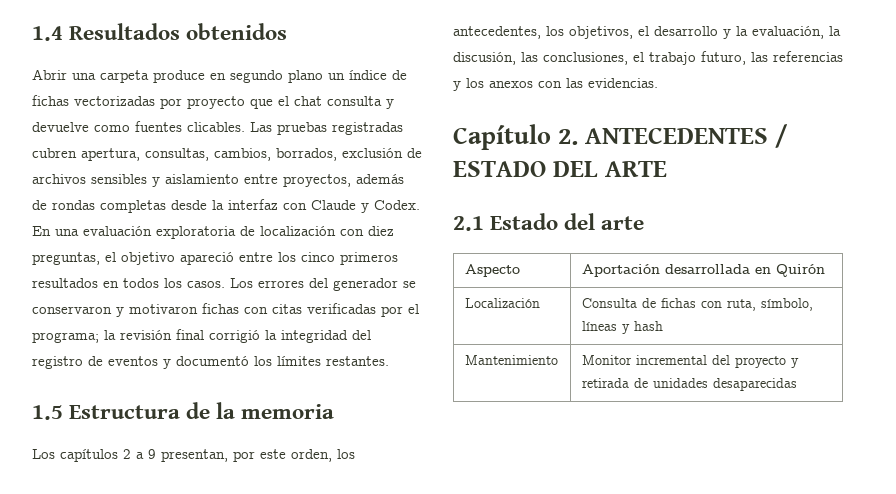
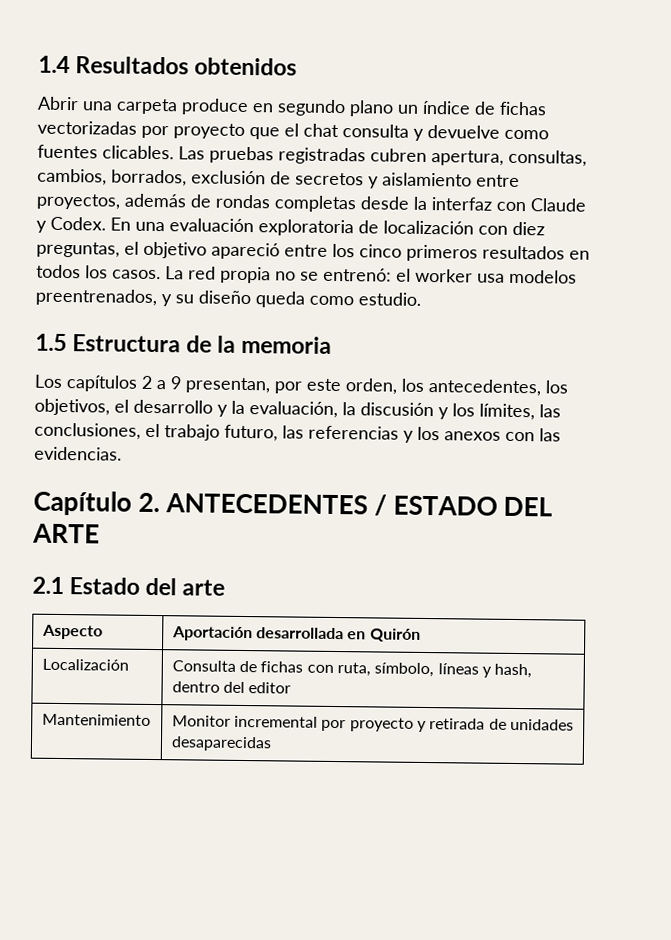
[32,174,147,184] archivos sensibles -> [295,172,364,186] secretos
[230,278,416,291] [32,303,419,317] [32,329,371,343] [32,356,389,369] Los errores del generador se conservaron y motivaron fichas con citas verificadas por el programa; la revisión final corrigió la integridad del registro de eventos y documentó los límites restantes. -> [165,266,577,284] [35,288,421,308] La red propia no se entrenó: el worker usa modelos preentrenados, y su diseño queda como estudio.
[453,52,516,65] discusión, -> [360,402,535,421] discusión y los límites,
[633,321,663,331] hash -> [494,663,533,679] [171,681,292,694] hash, dentro del editor
[711,355,730,365] del -> [321,719,347,732] por

